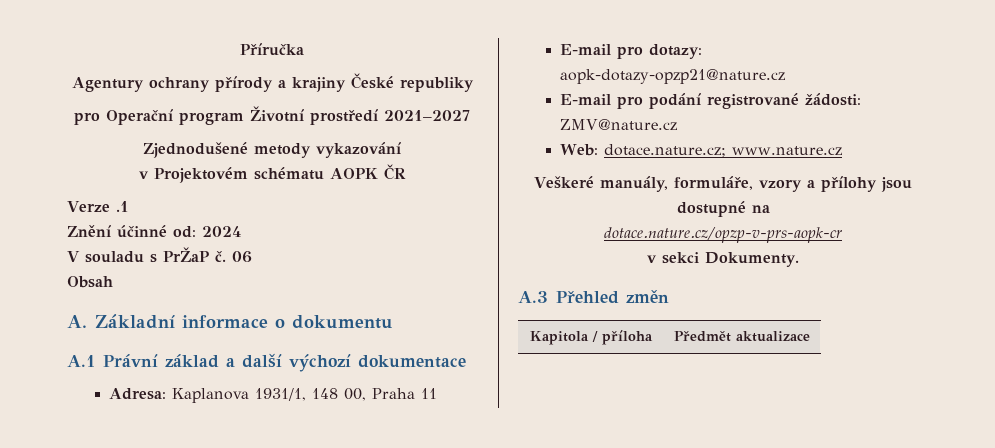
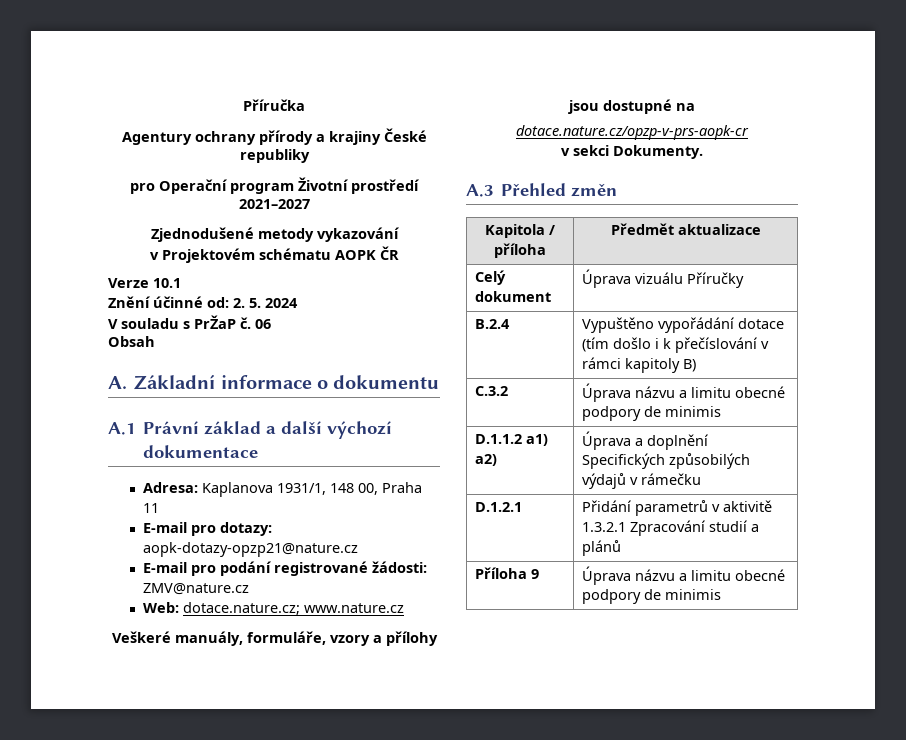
[115,201,129,212] .1 -> [153,278,181,288] 10.1
(196, 232) none -> [233,298,261,308] 2. 5.
(810, 336) none -> [475,270,507,285] [475,291,552,302] [582,269,745,288] [475,319,511,329] [582,317,785,333] [582,337,770,353] [582,357,697,373] [475,386,509,396] [582,383,786,402] [582,406,722,421] [475,434,549,446] [475,454,498,466] [582,431,709,450] [582,453,751,469] [582,473,702,489] [475,502,523,512] [582,500,773,516] [582,520,760,536] [582,540,622,556] [475,567,540,579] [582,566,786,585] [582,589,722,604] // Celý dokument | Úprava vizuálu Příručky // B.2.4 | Vypuštěno vypořádání dotace (tím došlo i k přečíslování v rámci kapitoly B) // C.3.2 | Úprava názvu a limitu obecné podpory de minimis // D.1.1.2 a1) a2) | Úprava a doplnění Specifických způsobilých výdajů v rámečku // D.1.2.1 | Přidání parametrů v aktivitě 1.3.2.1 Zpracování studií a plánů // Příloha 9 | Úprava názvu a limitu obecné podpory de minimis

